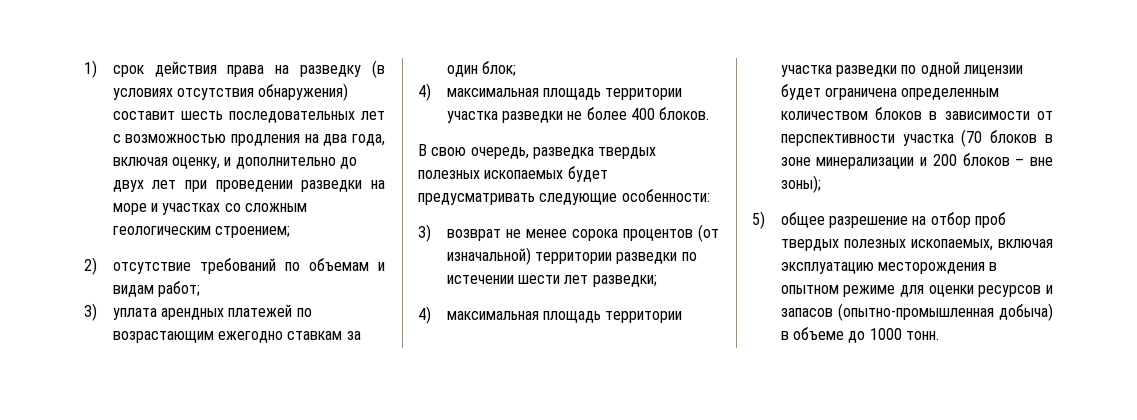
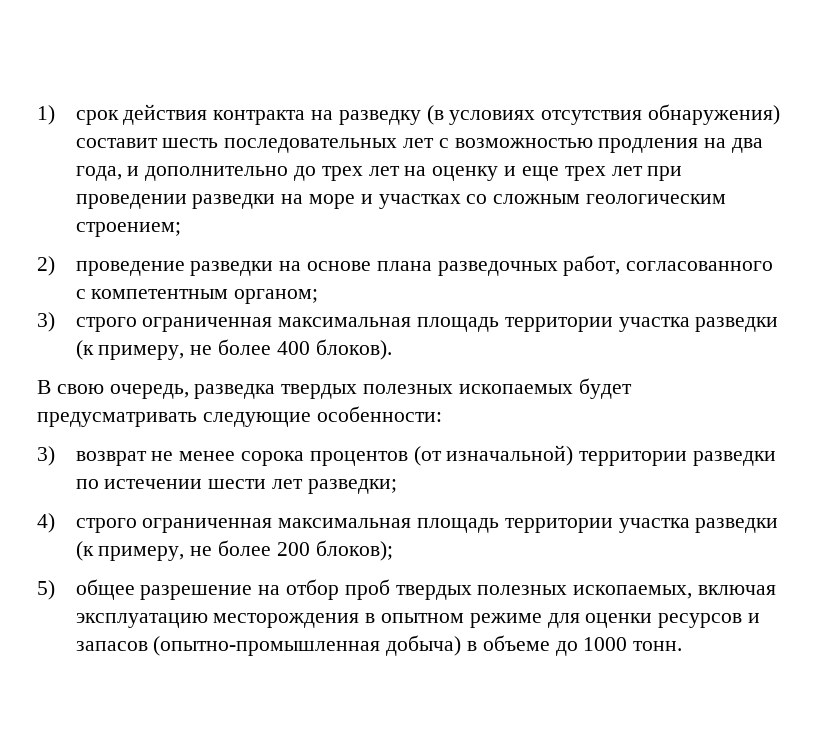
[227,65,265,77] права -> [213,110,306,125] контракта
[112,157,221,169] включая оценку, -> (122, 173) none
[112,180,144,192] двух -> [321,166,606,181] трех лет на оценку и еще трех
[112,258,386,274] [112,281,201,297] [84,303,312,321] [112,331,361,343] [446,61,517,77] [418,83,683,101] [446,111,564,123] отсутствие требований по объемам и видам работ; // 3) уплата арендных платежей по возрастающим ежегодно ставкам за один блок; // 4) максимальная площадь территории участка разведки -> [75,255,774,276] [75,289,319,304] [37,312,779,332] [75,340,185,360] проведение разведки на основе плана разведочных работ, согласованного с компетентным органом; // 3) строго ограниченная максимальная площадь территории участка разведки (к примеру,
[659,107,710,120] блоков. -> [315,339,392,360] блоков).
[446,311,683,323] [780,61,1023,77] [780,84,1000,100] [780,107,1053,120] [780,129,1053,147] [780,153,1053,169] [780,175,821,193] максимальная площадь территории участка разведки по одной лицензии будет ограничена определенным количеством блоков в зависимости от перспективности участка (70 блоков в зоне минерализации и 200 блоков – вне зоны); -> [75,518,779,533] [75,540,393,561] строго ограниченная максимальная площадь территории участка разведки (к примеру, не более 200 блоков);

